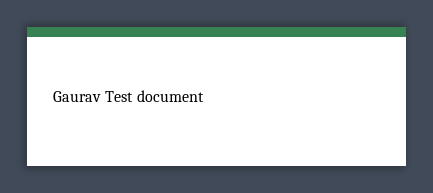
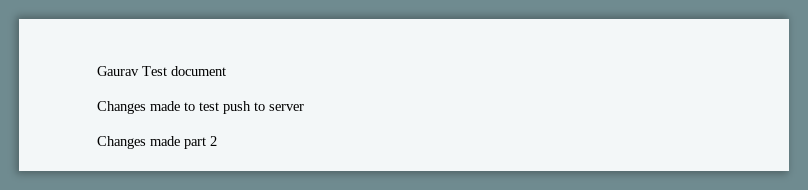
(204, 96) none -> [97,101,304,114] [97,136,217,149] // Changes made to test push to server // Changes made part 2

